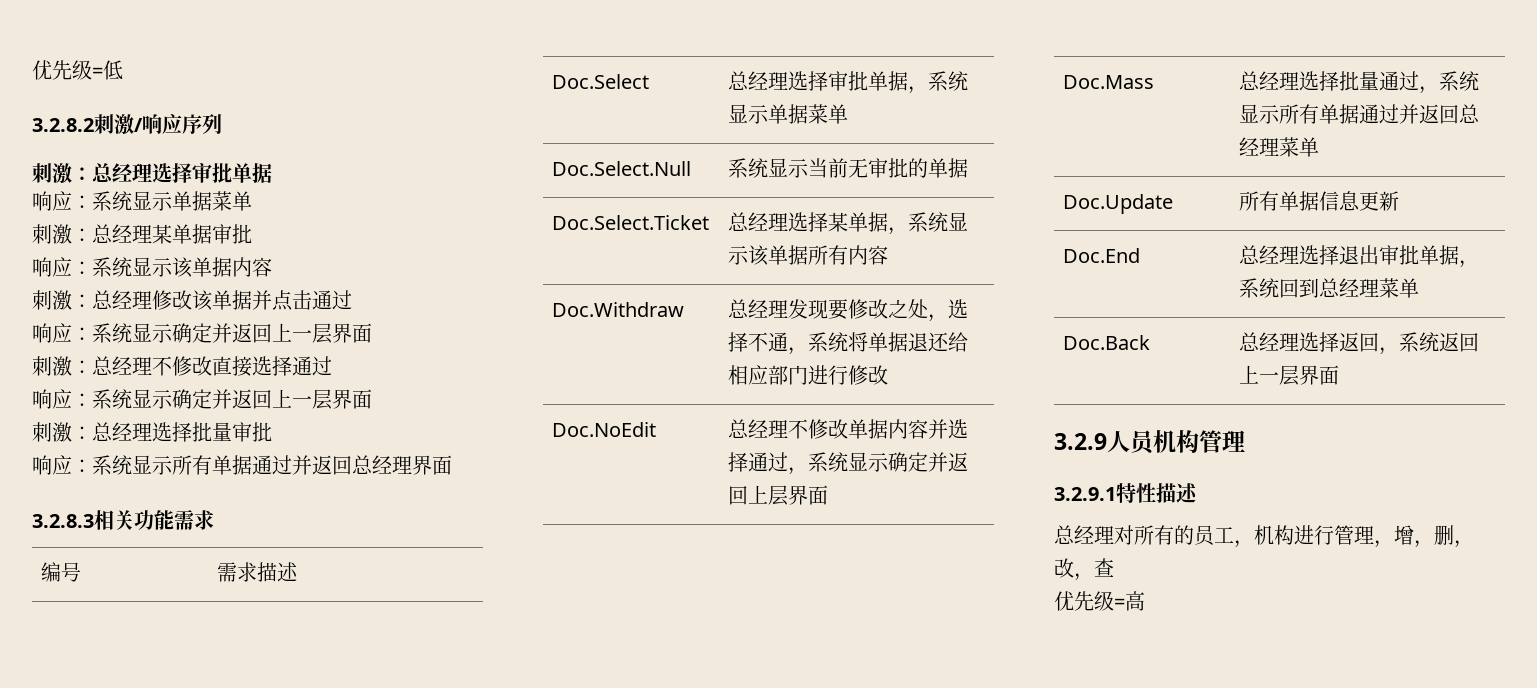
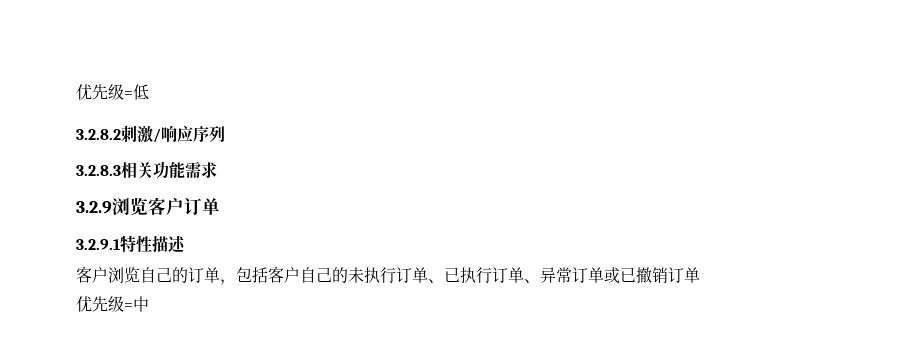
[32,163,272,183] [32,191,252,211] [32,224,252,244] [32,257,272,278] [32,290,352,311] [32,323,372,344] [32,356,332,377] [32,389,372,410] [32,422,272,442] [32,455,452,475] [32,509,214,530] [41,562,82,582] [217,562,299,582] [552,74,650,89] [728,71,969,94] [728,104,849,124] [552,161,692,176] [728,158,969,178] [552,215,710,230] [728,212,969,235] [728,245,889,266] [552,302,685,317] [728,299,969,322] [728,332,969,355] [728,365,889,385] [552,422,657,437] [728,419,969,439] [728,452,969,475] [728,485,829,506] [1063,75,1155,89] [1239,71,1480,94] [1239,104,1481,124] [1239,137,1320,157] [1063,194,1174,214] [1239,191,1400,211] [1063,248,1141,263] [1239,245,1480,268] [1239,278,1420,298] [1063,335,1151,350] [1239,332,1480,355] [1239,365,1340,386] [1054,430,1245,455] [1054,483,1198,503] [1054,525,1474,548] [1054,558,1114,581] [1054,591,1145,611] 刺激：总经理选择审批单据 // 响应：系统显示单据菜单 // 刺激：总经理某单据审批 // 响应：系统显示该单据内容 // 刺激：总经理修改该单据并点击通过 // 响应：系统显示确定并返回上一层界面 // 刺激：总经理不修改直接选择通过 // 响应：系统显示确定并返回上一层界面 // 刺激：总经理选择批量审批 // 响应：系统显示所有单据通过并返回总经理界面 // 3.2.8.3相关功能需求 // 编号 | 需求描述 // Doc.Select | 总经理选择审批单据，系统显示单据菜单 // Doc.Select.Null | 系统显示当前无审批的单据 // Doc.Select.Ticket | 总经理选择某单据，系统显示该单据所有内容 // Doc.Withdraw | 总经理发现要修改之处，选择不通，系统将单据退还给相应部门进行修改 // Doc.NoEdit | 总经理不修改单据内容并选择通过，系统显示确定并返回上层界面 // Doc.Mass | 总经理选择批量通过，系统显示所有单据通过并返回总经理菜单 // Doc.Update | 所有单据信息更新 // Doc.End | 总经理选择退出审批单据，系统回到总经理菜单 // Doc.Back | 总经理选择返回，系统返回上一层界面 // 3.2.9人员机构管理 // 3.2.9.1特性描述 // 总经理对所有的员工，机构进行管理，增，删，改，查 // 优先级=高 -> [76,161,217,179] [76,197,220,216] [76,235,185,253] [76,266,700,285] [76,296,149,312] 3.2.8.3相关功能需求 // 3.2.9浏览客户订单 // 3.2.9.1特性描述 // 客户浏览自己的订单，包括客户自己的未执行订单、已执行订单、异常订单或已撤销订单 // 优先级=中

